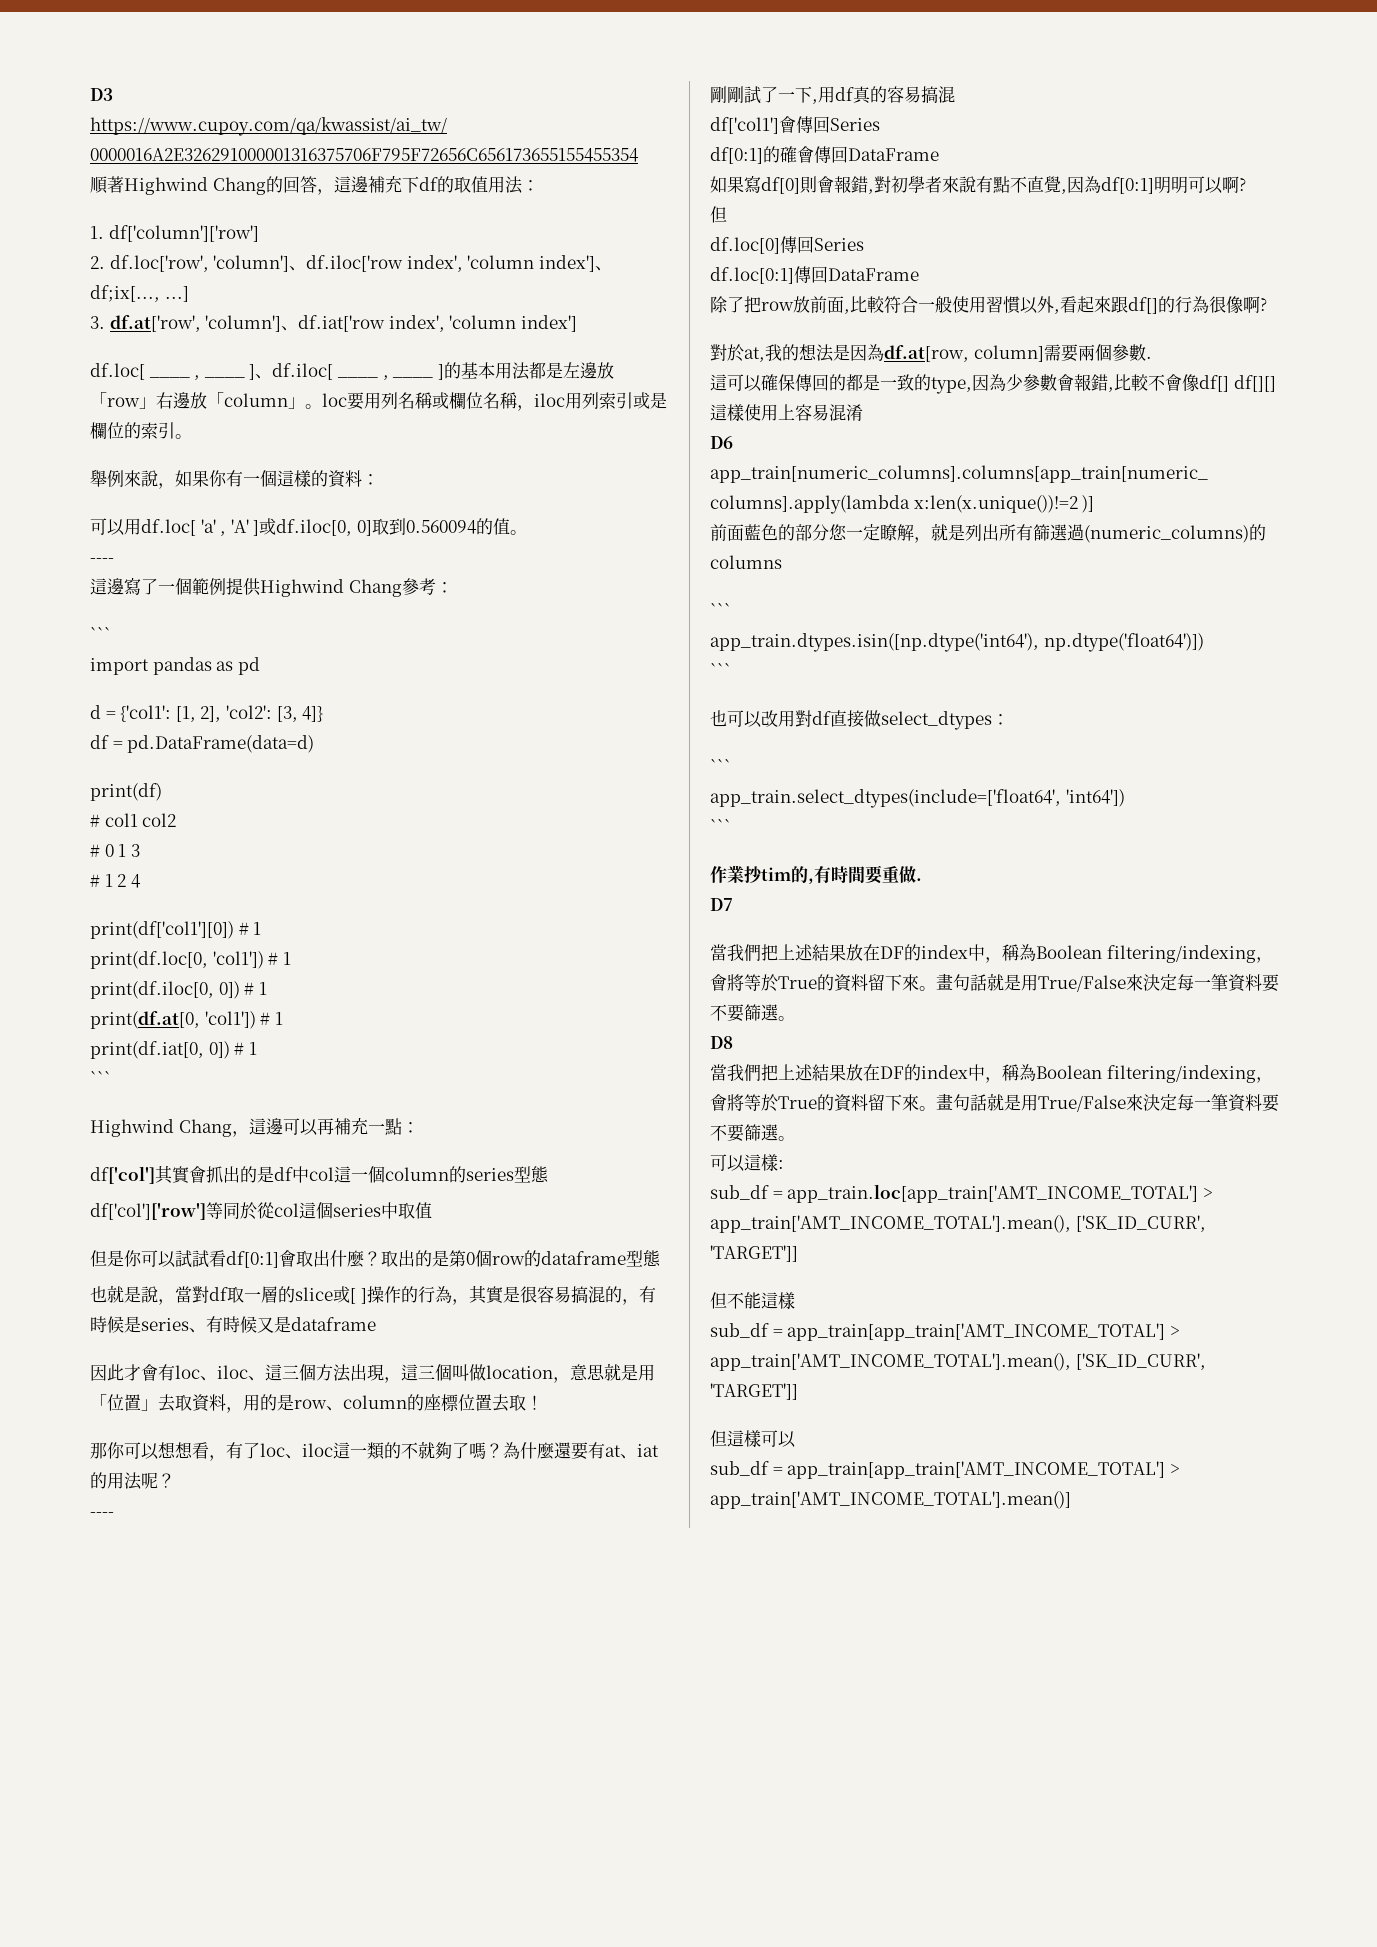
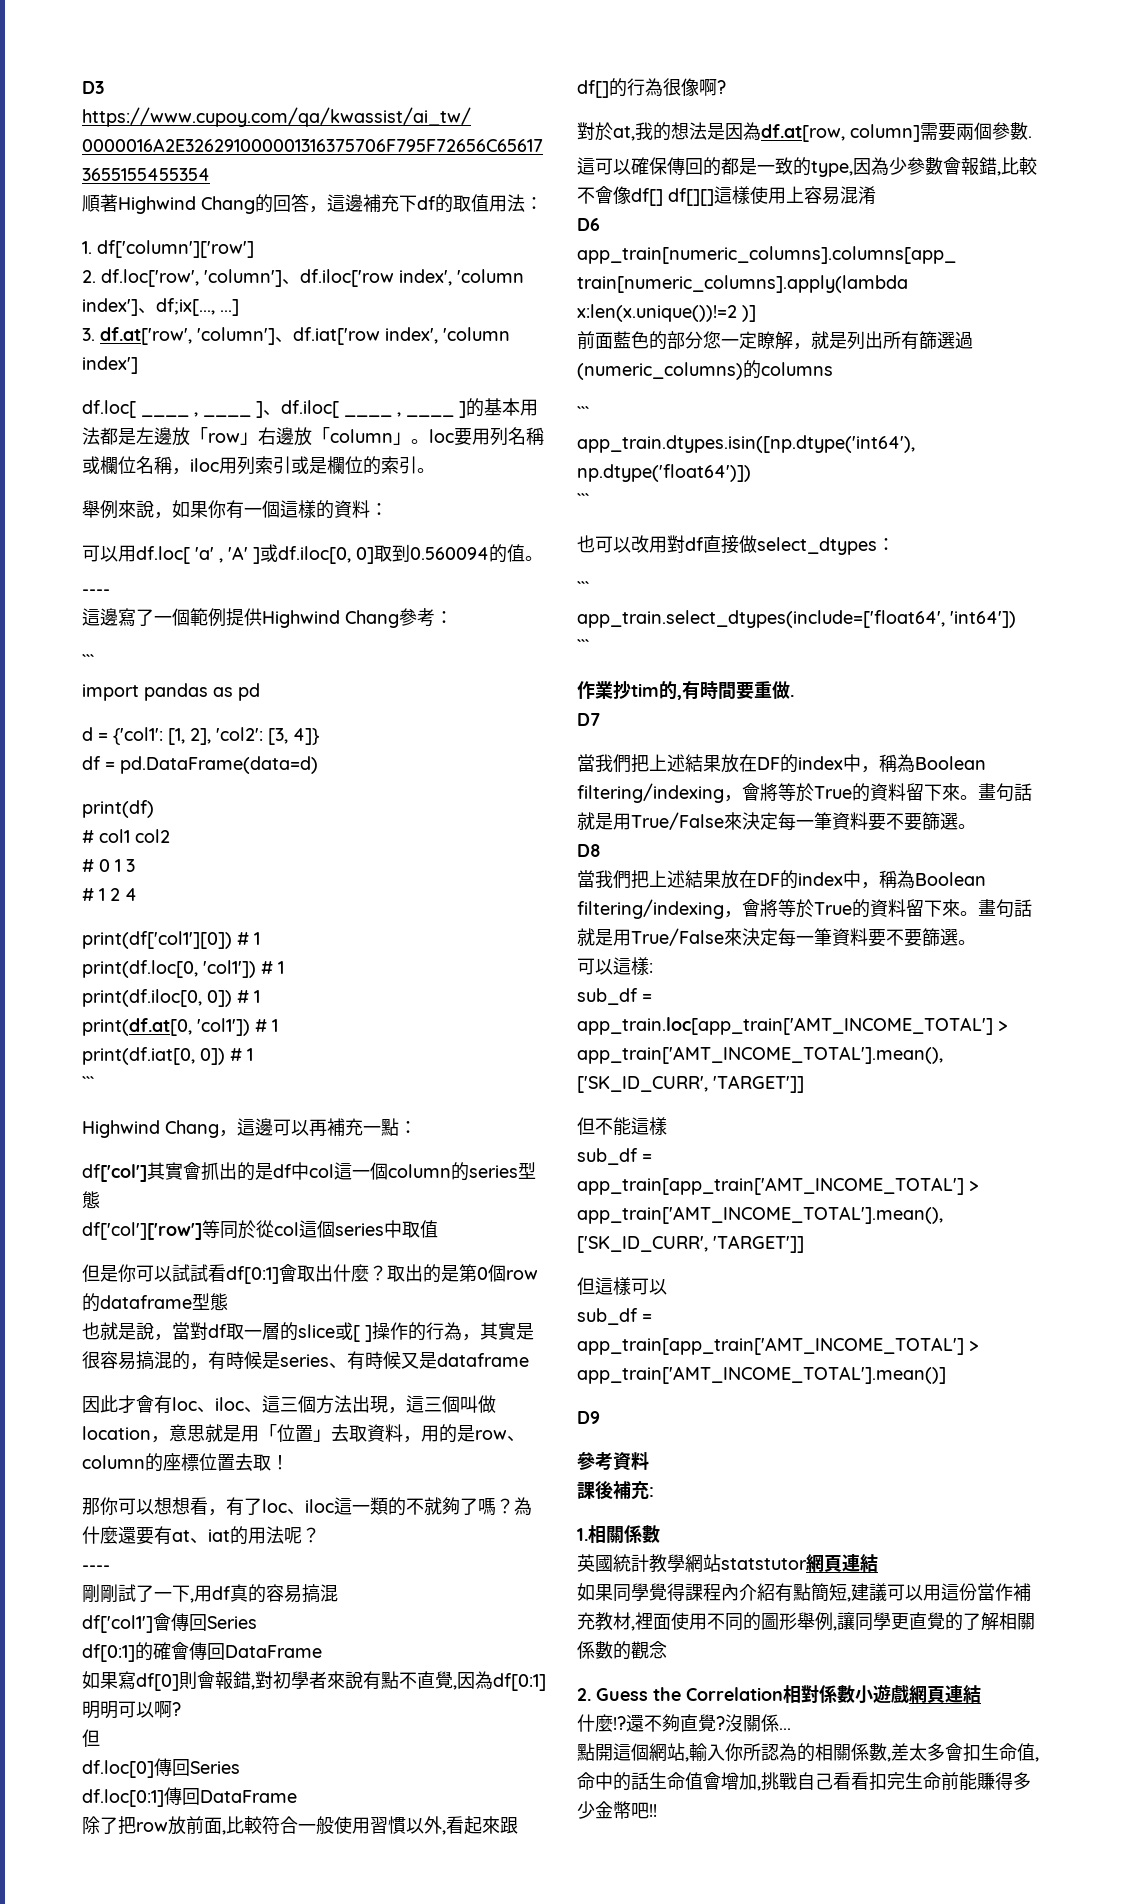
(1071, 1500) none -> [577,1411,600,1424] [577,1451,649,1471] [577,1481,654,1500] [577,1525,660,1544] [577,1554,878,1573] [577,1583,1031,1602] [577,1612,1035,1631] [577,1641,667,1660] [577,1684,981,1704] [577,1714,791,1732] [577,1743,1039,1762] [577,1772,1031,1791] [577,1801,657,1819] // D9 // 參考資料 // 課後補充: // 1.相關係數 // 英國統計教學網站statstutor網頁連結 // 如果同學覺得課程內介紹有點簡短,建議可以用這份當作補充教材,裡面使用不同的圖形舉例,讓同學更直覺的了解相關係數的觀念 // 2. Guess the Correlation相對係數小遊戲網頁連結 // 什麼!?還不夠直覺?沒關係... // 點開這個網站,輸入你所認為的相關係數,差太多會扣生命值,命中的話生命值會增加,挑戰自己看看扣完生命前能賺得多少金幣吧!!

